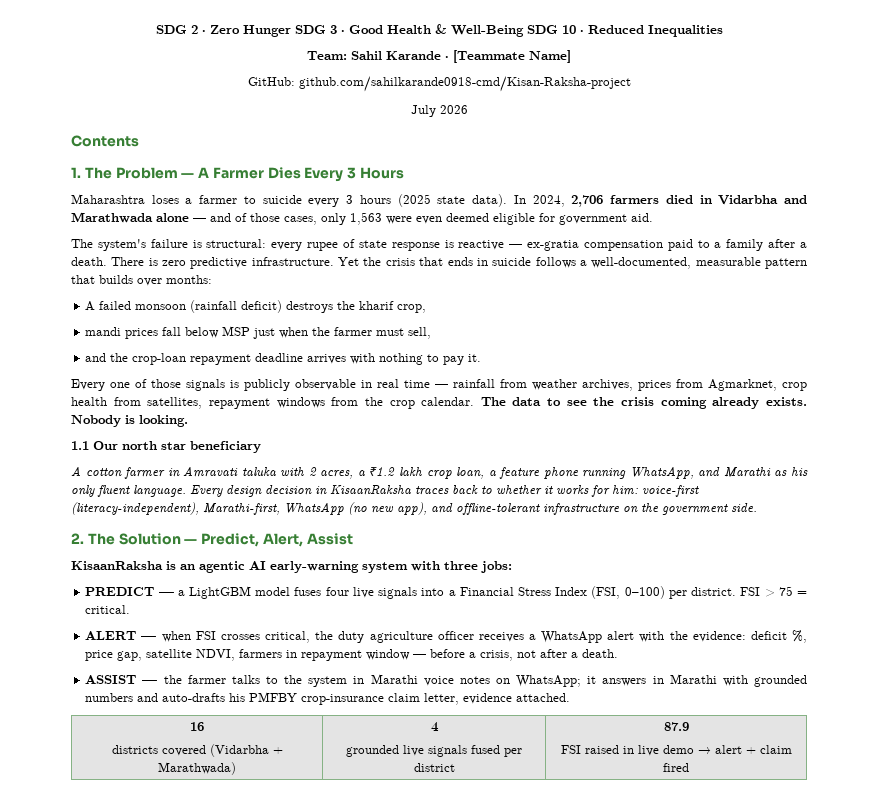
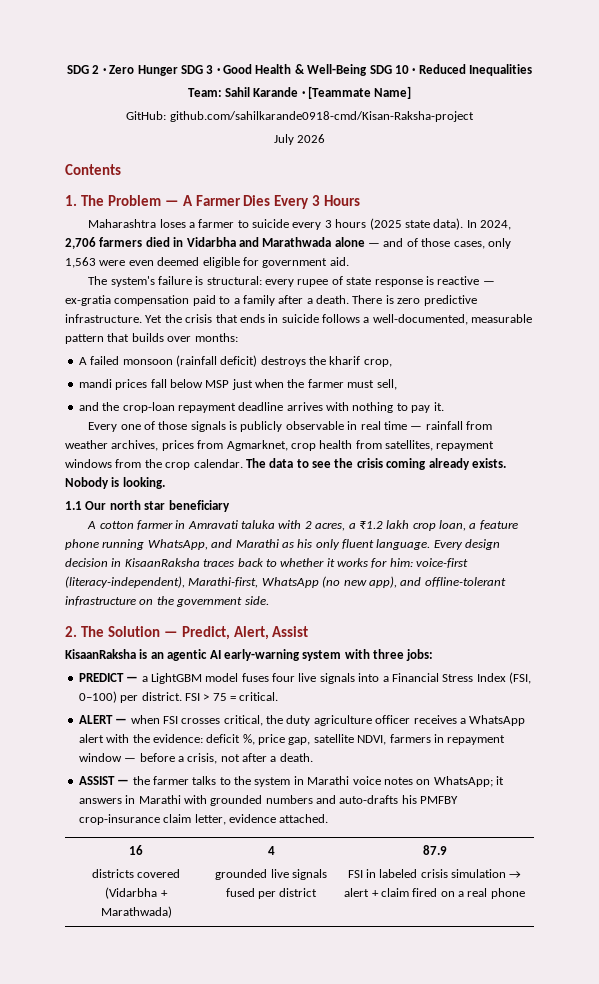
[584,745,694,756] raised in live demo -> [365,869,507,878] in labeled crisis simulation
(689, 767) none -> [440,888,525,899] on a real phone

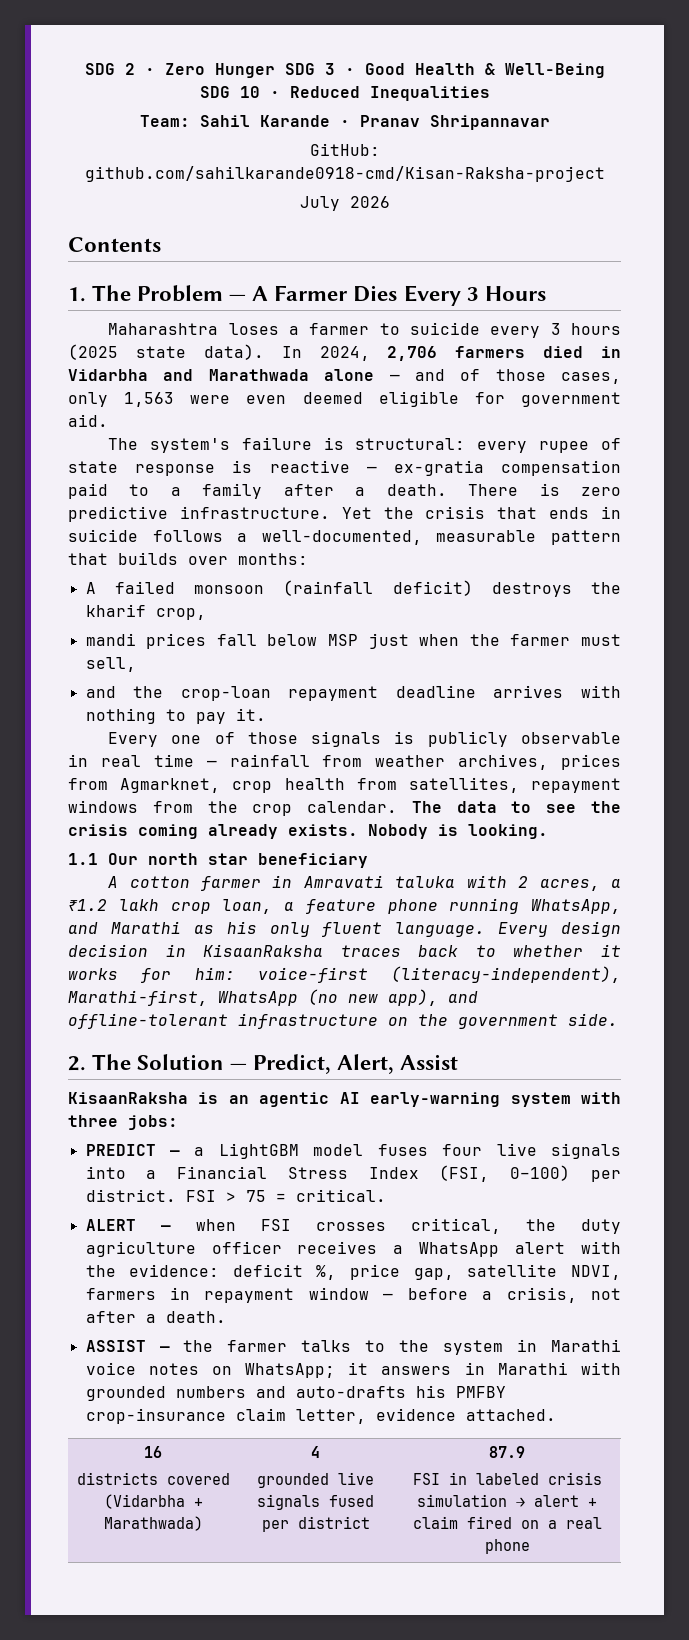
[308,86,412,99] [Teammate Name] -> [359,115,550,130] Pranav Shripannavar

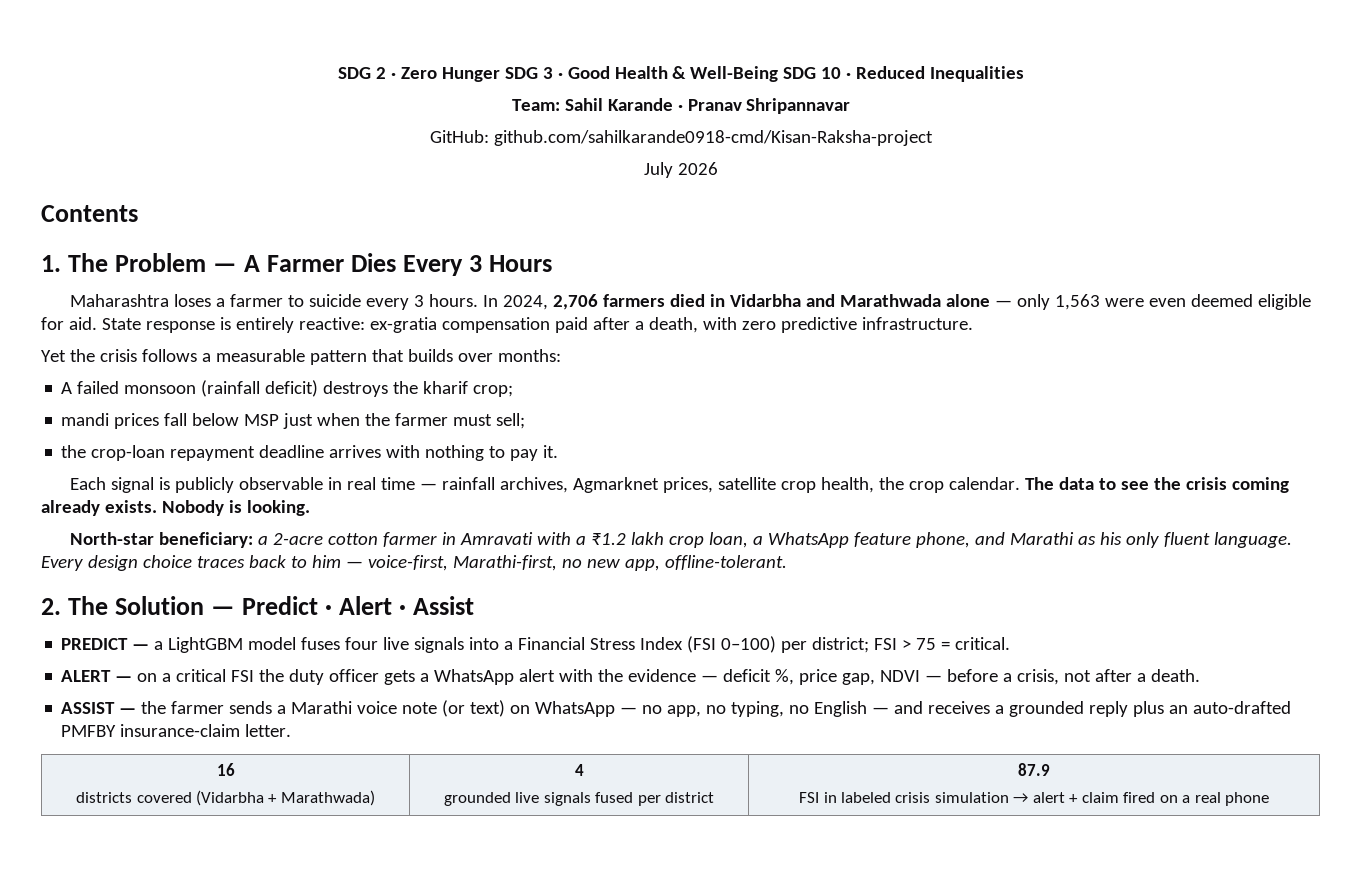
[571,323,622,335] [68,344,264,360] hours (2025 state data). -> [428,294,478,307] hours.
[414,369,621,384] and of those cases, -> (1012, 303) none
[521,392,621,407] government -> (64, 323) none
[108,437,621,453] [68,460,621,476] [68,483,560,499] // The system's failure is structural: every rupee of state response is reactive — ex-gratia compensation paid to a family after a death. There is -> [101,317,737,333] State response is entirely reactive: ex-gratia compensation paid after a death, with
(330, 512) none -> (973, 323) //
[497,506,621,519] [68,529,138,542] that ends in suicide -> (137, 355) none
[261,530,422,545] well-documented, -> (211, 357) none
[155,608,206,620] crop, -> [473,385,514,397] crop;
[85,657,136,672] [85,686,116,698] sell, // and -> [496,413,526,429] sell; //
[108,731,382,747] Every one of those signals -> [69,477,154,493] Each signal
[322,754,621,770] [68,777,621,793] [68,800,193,813] from weather archives, prices from Agmarknet, crop health from satellites, repayment windows from -> [499,477,874,493] archives, Agmarknet prices, satellite crop health,
[68,853,368,868] [108,875,600,891] 1.1 Our north star beneficiary // A cotton farmer in Amravati taluka with 2 acres, -> [69,532,571,548] North-star beneficiary: a 2-acre cotton farmer in Amravati with
[305,898,621,914] feature phone running WhatsApp, -> [767,532,970,548] WhatsApp feature phone,
[68,944,621,957] [68,966,621,983] [68,989,478,1006] [68,1013,618,1029] [68,1054,459,1074] [68,1092,621,1107] [68,1115,178,1130] decision in KisaanRaksha traces back to whether it works for him: voice-first (literacy-independent), Marathi-first, WhatsApp (no new app), and offline-tolerant infrastructure on the government side. // 2. The Solution — Predict, Alert, Assist // KisaanRaksha is an agentic AI early-warning system with three jobs: -> [142,555,787,571] [41,596,475,615] choice traces back to him — voice-first, Marathi-first, no new app, offline-tolerant. // 2. The Solution — Predict · Alert · Assist
[439,1165,490,1182] (FSI, -> [687,636,717,653] (FSI
[85,1189,176,1202] district. -> [812,637,870,653] district;
[195,1218,621,1234] [85,1241,378,1257] when FSI crosses critical, the duty agriculture officer receives -> [137,669,416,685] on a critical FSI the duty officer gets
[129,1264,220,1277] evidence: -> [628,669,719,682] evidence —
[467,1264,621,1280] [85,1287,369,1303] satellite NDVI, farmers in repayment window -> [880,670,921,682] NDVI
[301,1339,621,1355] [85,1362,621,1378] [85,1385,506,1401] [85,1408,556,1424] talks to the system in Marathi voice notes on WhatsApp; it answers in Marathi with grounded numbers and auto-drafts his PMFBY crop-insurance claim letter, evidence attached. -> [229,700,1292,717] [61,724,292,737] sends a Marathi voice note (or text) on WhatsApp — no app, no typing, no English — and receives a grounded reply plus an auto-drafted PMFBY insurance-claim letter.

